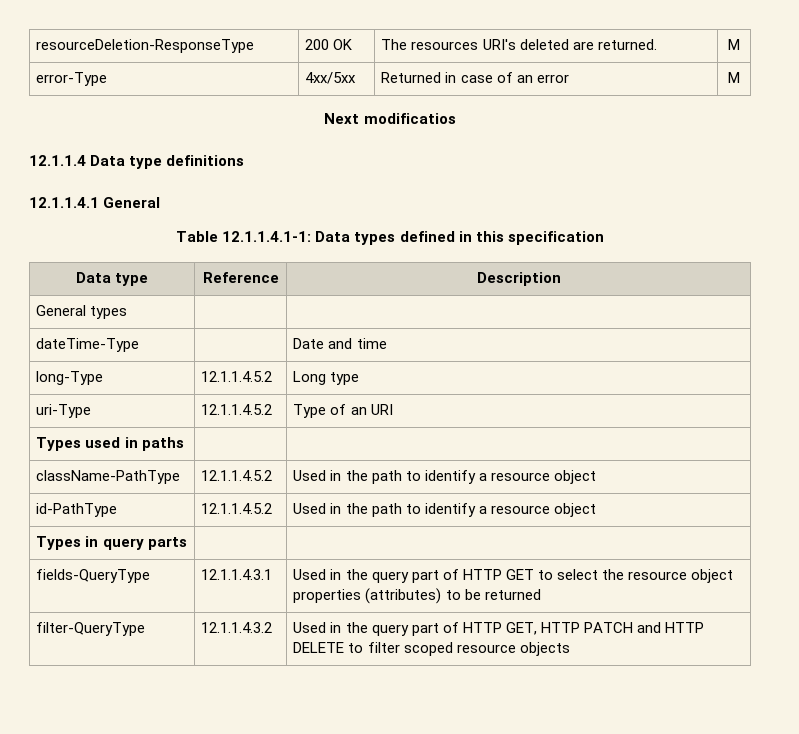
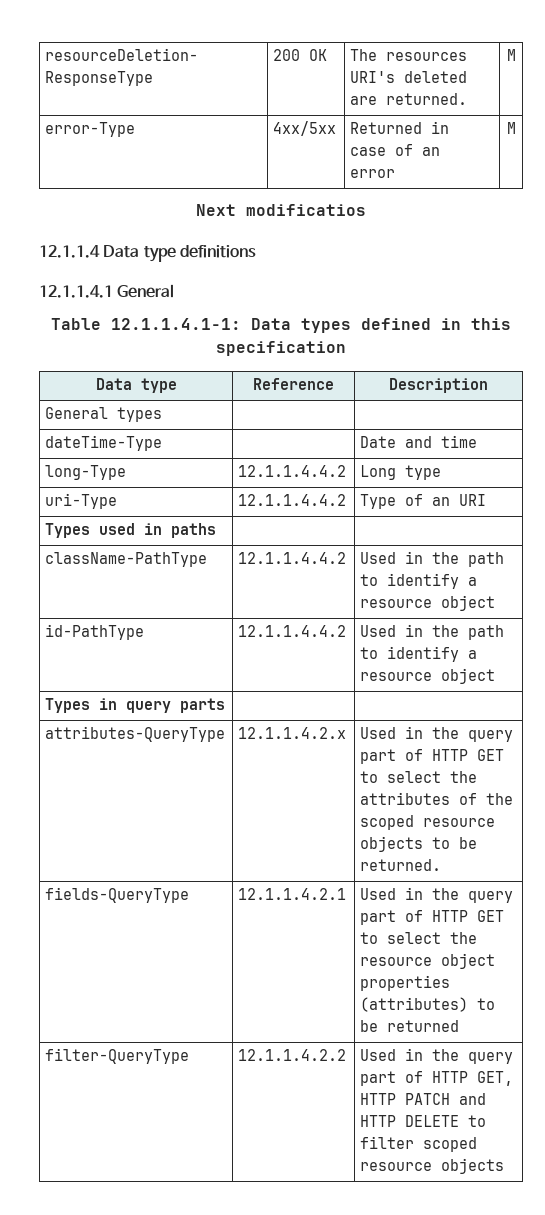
[201,371,273,382] 12.1.1.4.5.2 -> [238,465,347,477] 12.1.1.4.4.2
[201,404,273,415] 12.1.1.4.5.2 -> [238,494,347,506] 12.1.1.4.4.2
[201,470,273,481] 12.1.1.4.5.2 -> [238,552,347,564] 12.1.1.4.4.2
[201,503,273,514] 12.1.1.4.5.2 -> [238,625,347,637] 12.1.1.4.4.2
(187, 543) none -> [45,726,226,742] [238,727,347,739] [360,726,514,742] [360,749,505,764] [360,771,478,783] [360,792,514,805] [360,815,496,830] [360,836,478,852] [360,859,442,871] // attributes-QueryType | 12.1.1.4.2.x | Used in the query part of HTTP GET to select the attributes of the scoped resource objects to be returned.
[201,569,273,580] 12.1.1.4.3.1 -> [238,888,347,900] 12.1.1.4.2.1
[201,622,273,633] 12.1.1.4.3.2 -> [238,1049,347,1061] 12.1.1.4.2.2

